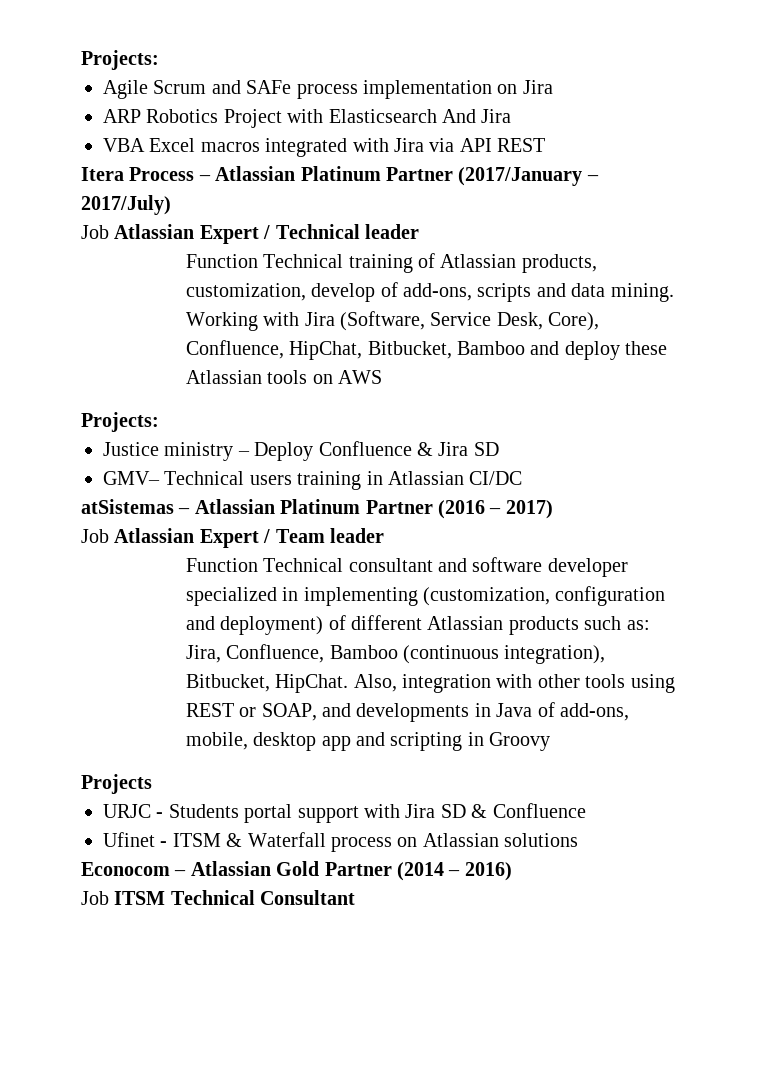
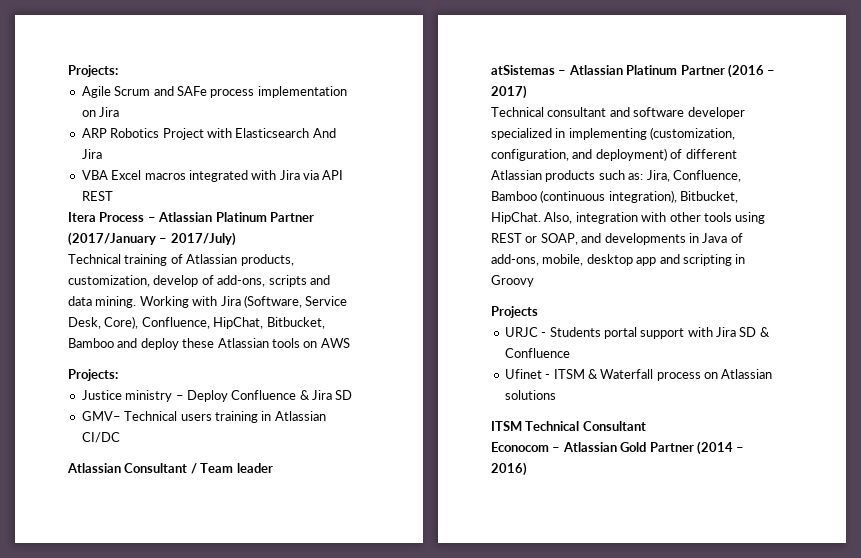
[81,224,419,244] [185,254,258,268] Job Atlassian Expert / Technical leader // Function -> (236, 239) none
(523, 478) none -> [67,463,273,474] // Atlassian Consultant / Team leader
[81,528,384,548] [185,558,258,572] Job Atlassian Expert / Team leader // Function -> (527, 92) none
[555,586,666,606] configuration -> [491,149,569,161] configuration,
(579, 840) none -> [491,421,646,431] // ITSM Technical Consultant
[81,890,356,905] // Job ITSM Technical Consultant -> (527, 469) none

